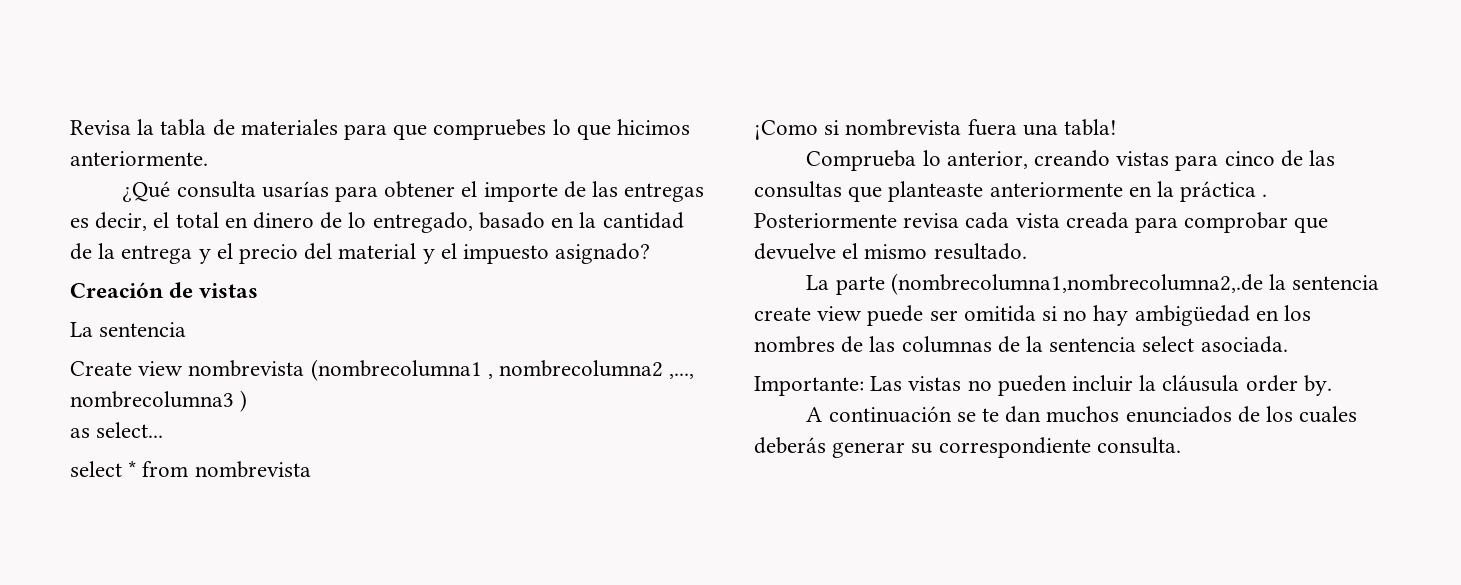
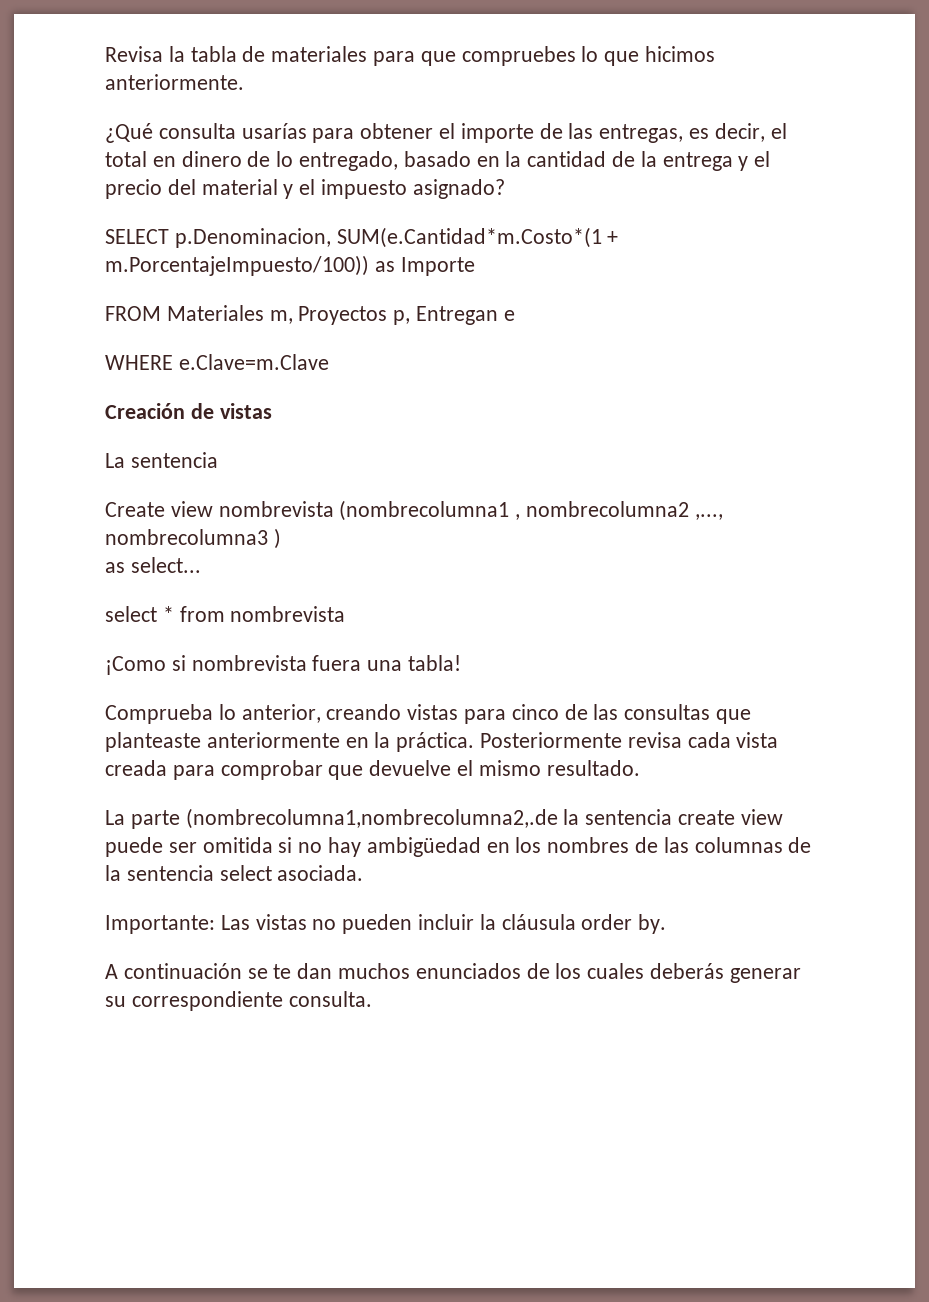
[624,183,705,202] entregas -> [599,124,684,143] entregas,
(651, 253) none -> [105,227,619,248] [105,255,475,276] [105,305,515,325] [105,354,329,370] // SELECT p.Denominacion, SUM(e.Cantidad*m.Costo*(1 + m.PorcentajeImpuesto/100)) as Importe // FROM Materiales m, Proyectos p, Entregan e // WHERE e.Clave=m.Clave
[1180,181,1268,202] práctica . -> [396,732,475,752] práctica.

